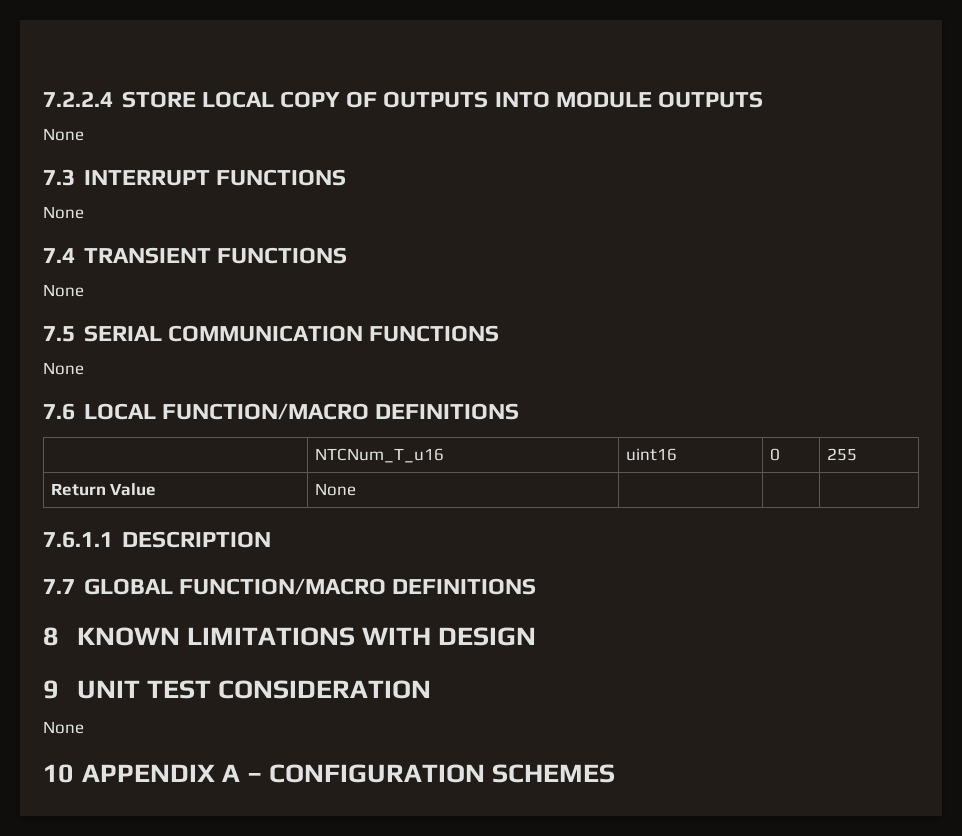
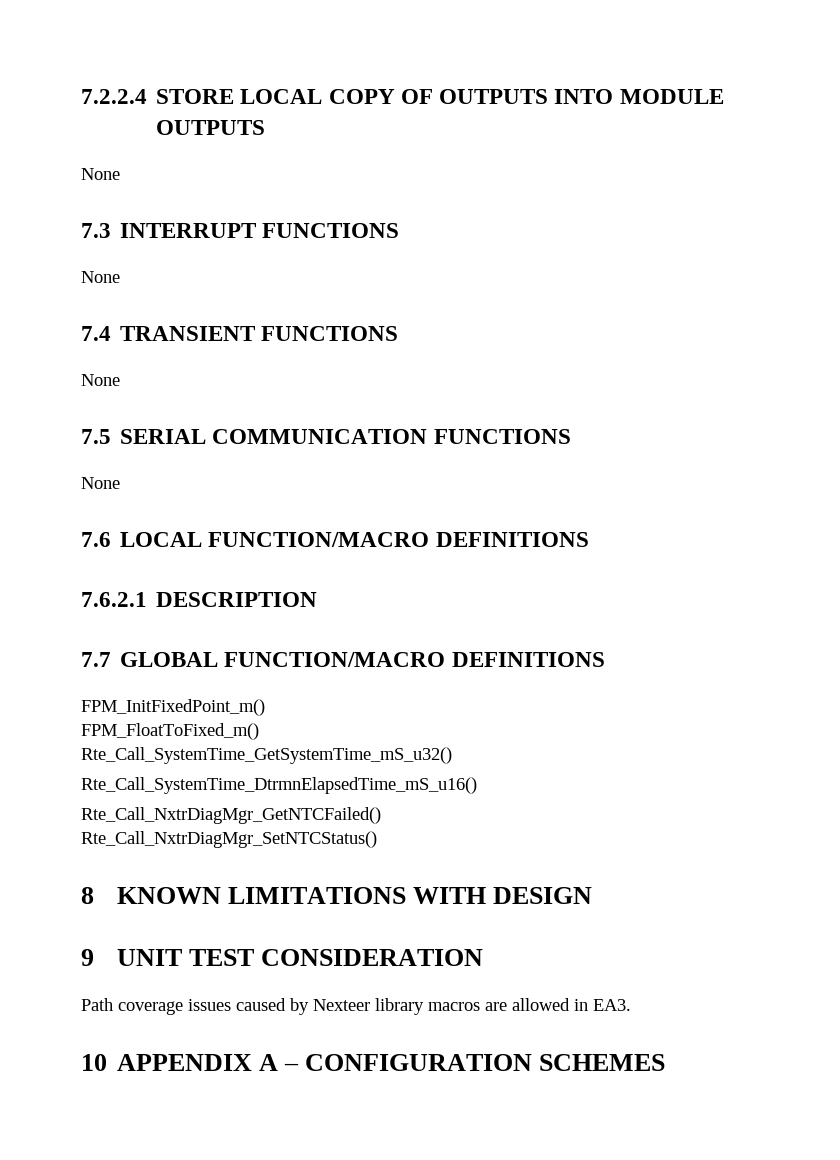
[314,448,444,463] [625,448,677,461] [769,448,780,461] [826,448,857,461] [50,483,157,496] [314,483,356,496] [43,531,113,548] // | NTCNum_T_u16 | uint16 | 0 | 255 // Return Value | None | | | // 7.6.1.1 -> [81,592,147,607] // 7.6.2.1
(536, 586) none -> [81,699,265,716] [81,723,259,740] [81,747,452,764] [81,777,477,794] [81,807,381,824] [81,831,377,848] // FPM_InitFixedPoint_m() // FPM_FloatToFixed_m() // Rte_Call_SystemTime_GetSystemTime_mS_u32() // Rte_Call_SystemTime_DtrmnElapsedTime_mS_u16() // Rte_Call_NxtrDiagMgr_GetNTCFailed() // Rte_Call_NxtrDiagMgr_SetNTCStatus()
[43,721,84,734] // None -> [81,998,631,1015] // Path coverage issues caused by Nexteer library macros are allowed in EA3.

